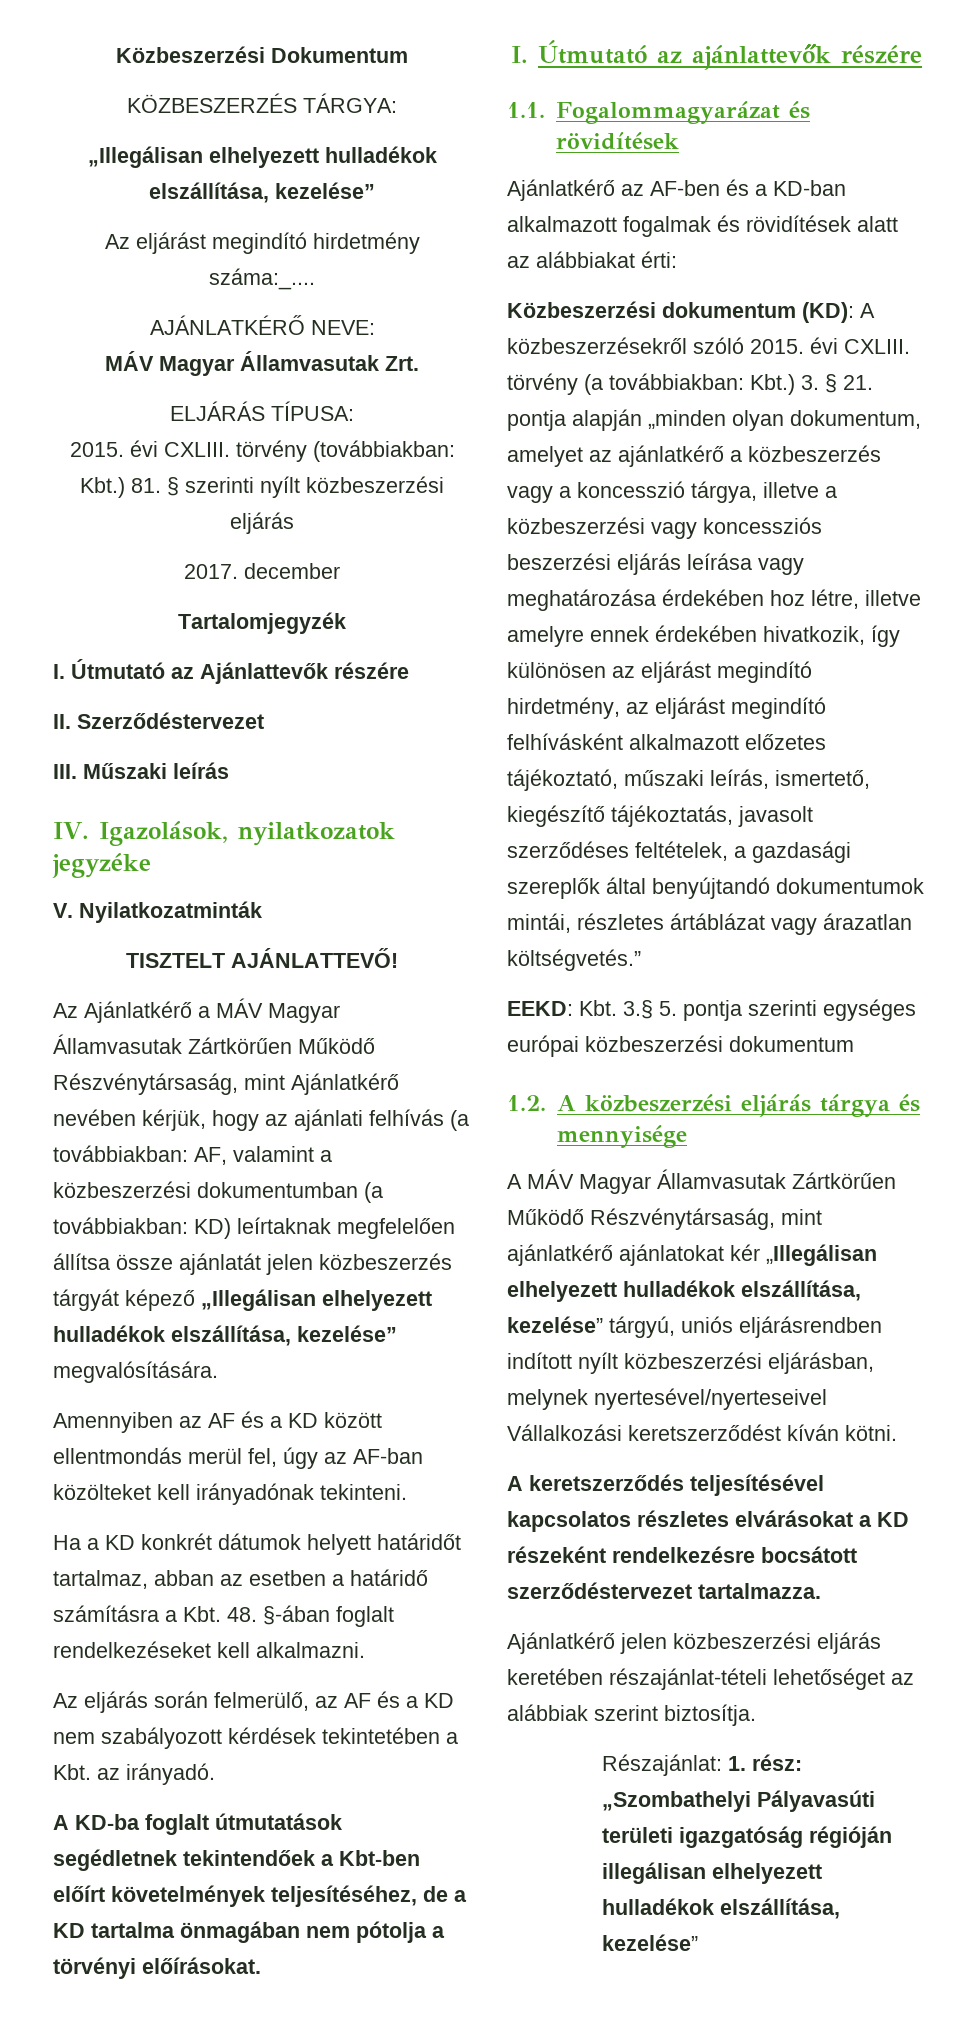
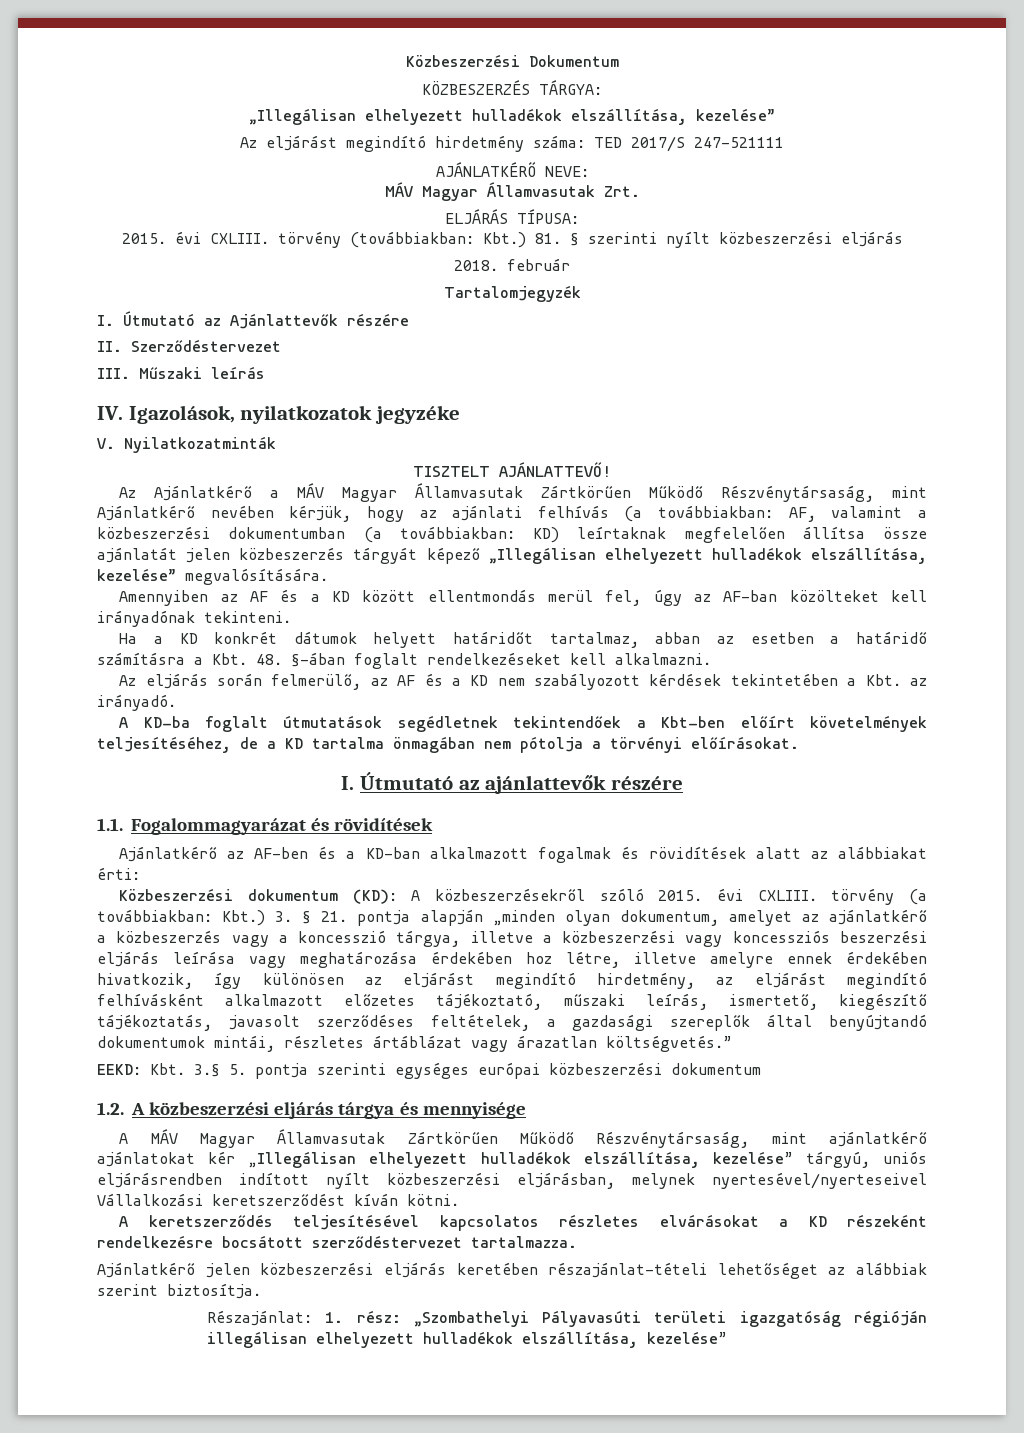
[209,268,315,290] száma:_.... -> [533,135,784,152] száma: TED 2017/S 247-521111
[184,563,340,579] 2017. december -> [454,258,570,271] 2018. február

